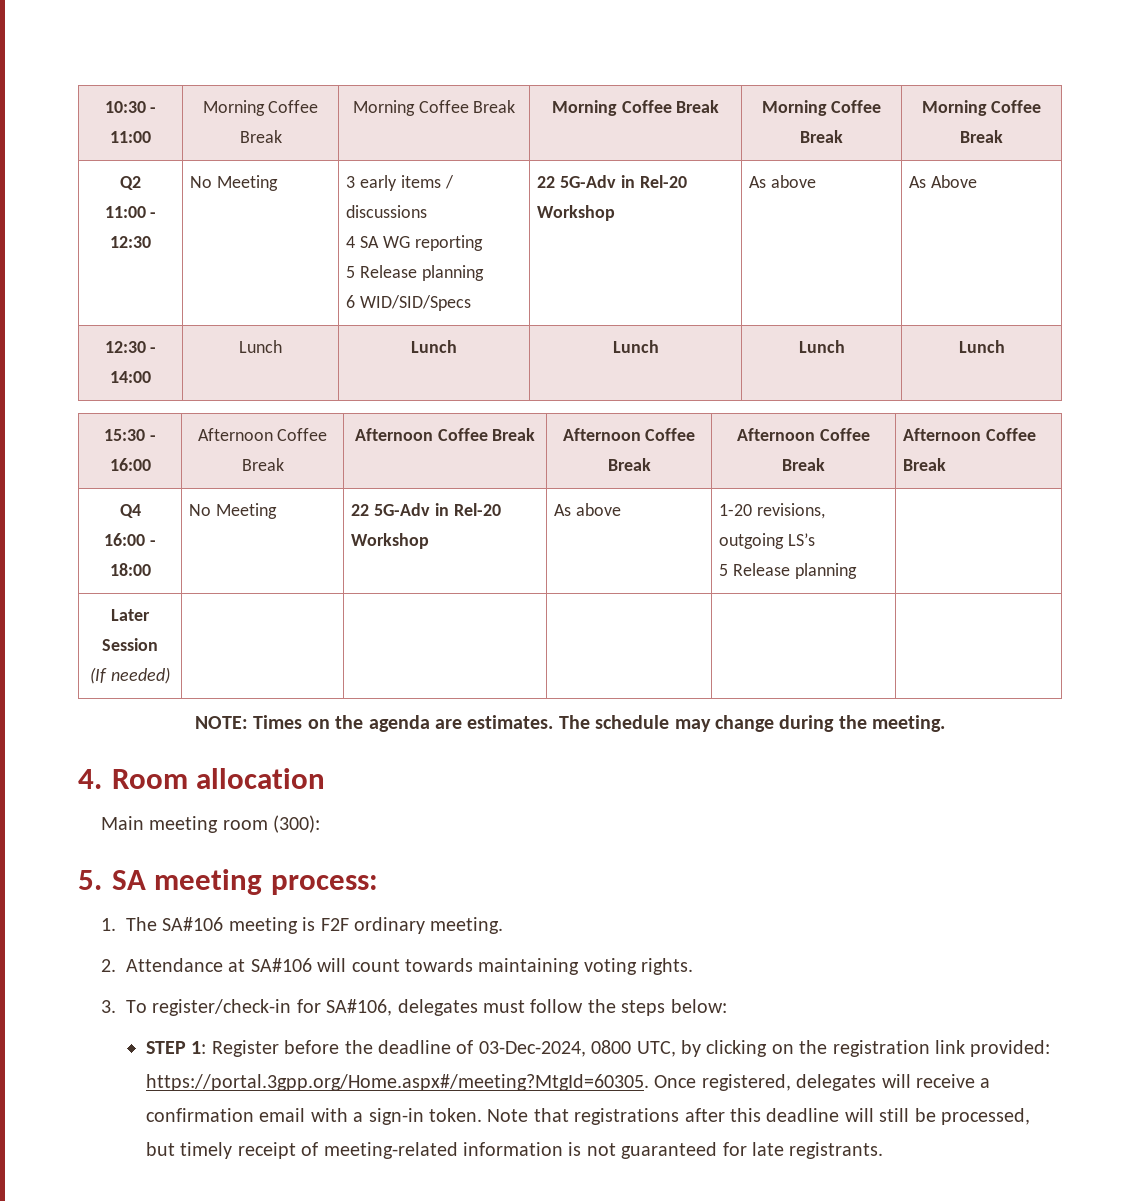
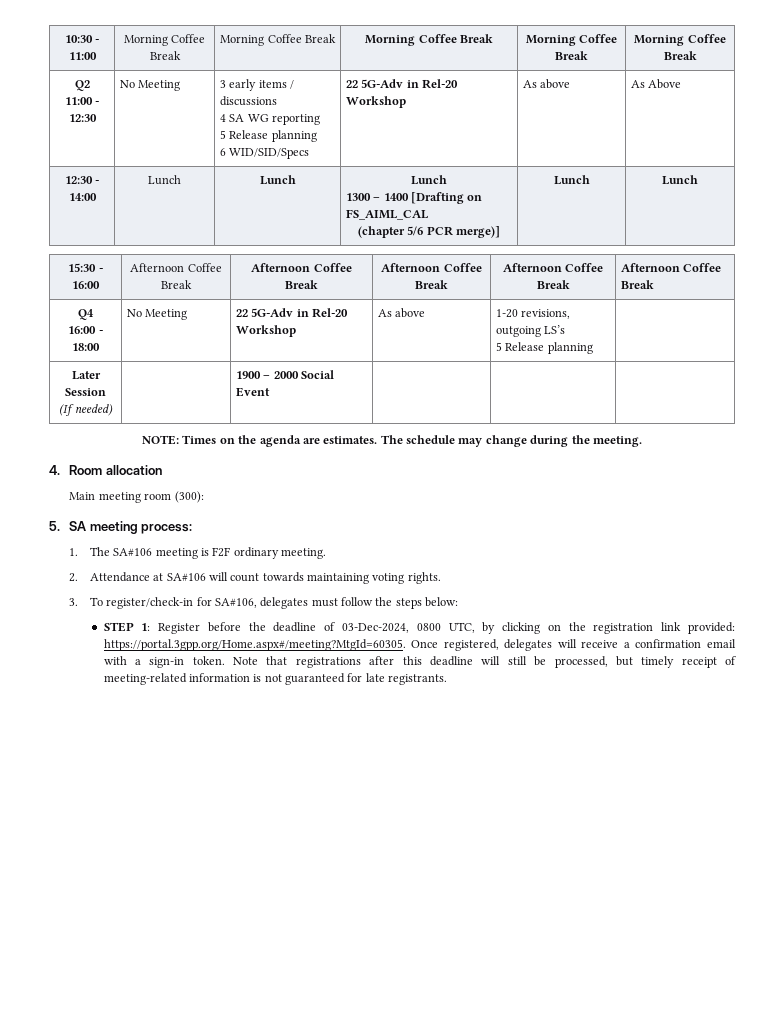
(659, 346) none -> [345,192,483,204] [345,209,428,220] [357,226,501,238] // 1300 – 1400 [Drafting on FS_AIML_CAL // (chapter 5/6 PCR merge)]
(170, 675) none -> [235,370,334,379] [235,387,270,397] 1900 – 2000 Social Event

